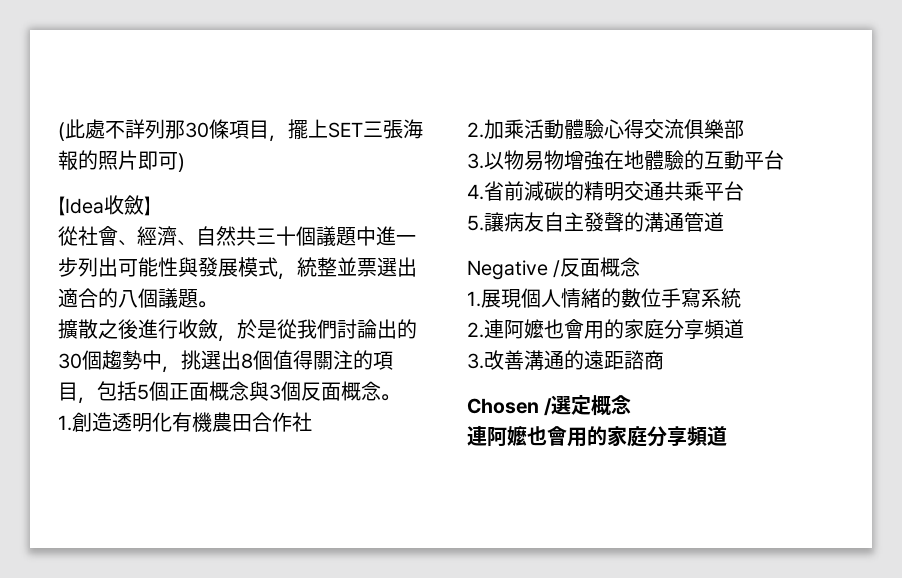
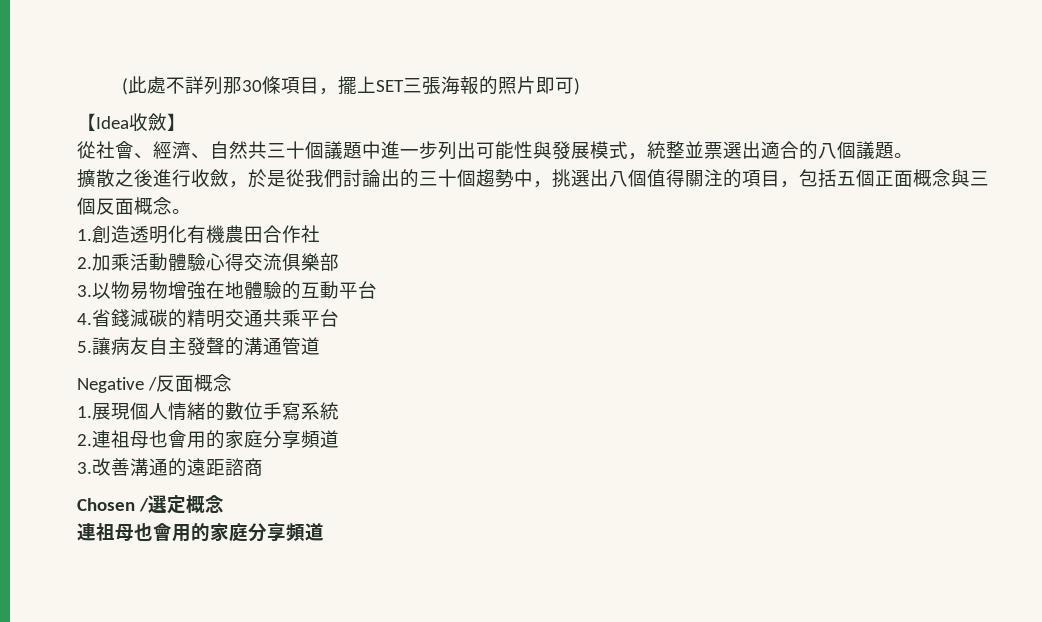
[58,353,82,369] 30 -> [419,169,457,187] 三十
[241,353,253,369] 8 -> [609,171,628,187] 八
[137,384,149,400] 5 -> [837,171,856,186] 五
[269,384,281,400] 3 -> [970,171,989,186] 三
[504,181,524,201] 前 -> [111,309,130,327] 錢
[504,319,544,339] 阿嬤 -> [111,430,149,449] 祖母
[487,425,527,447] 阿嬤 -> [96,523,134,541] 祖母

